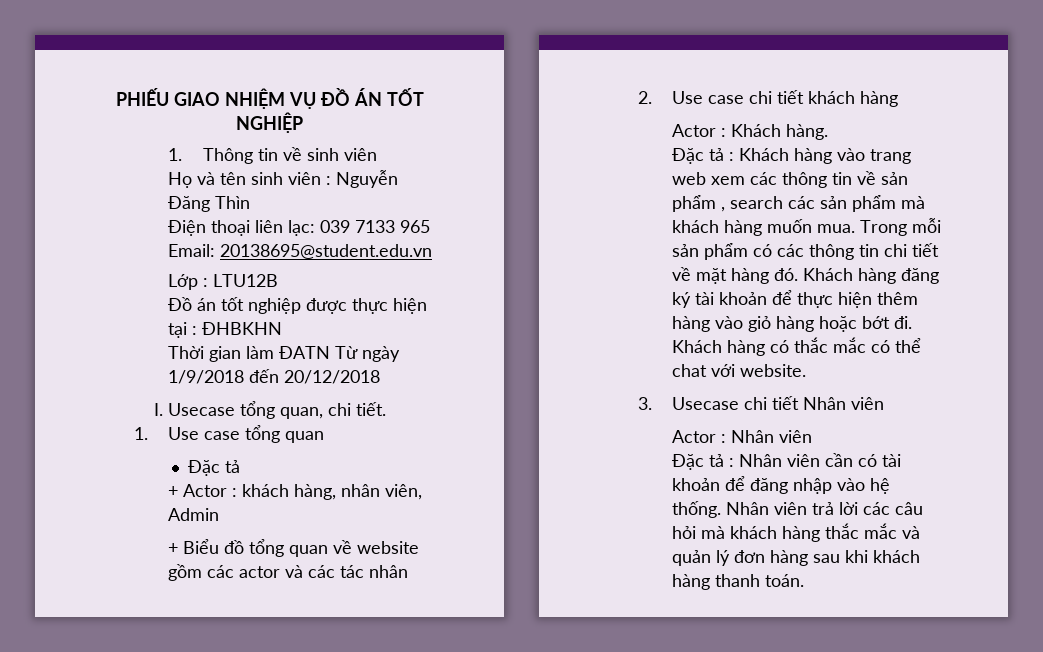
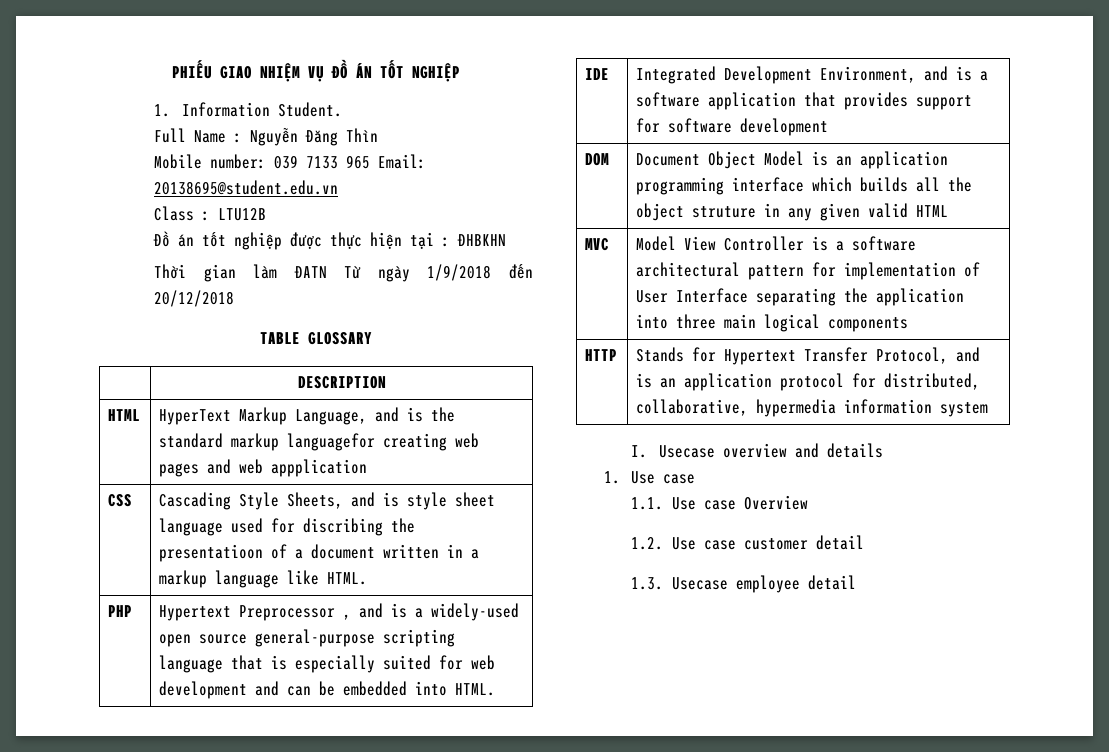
[202,147,377,164] [168,172,322,188] Thông tin về sinh viên // Họ và tên sinh viên -> [182,102,343,117] [154,128,227,143] Information Student. // Full Name
[168,220,316,236] Điện thoại liên lạc: -> [154,154,267,169] Mobile number:
[168,274,199,290] Lớp -> [154,206,195,221] Class
[153,401,386,419] [133,425,325,443] [188,460,241,476] [168,484,423,500] [168,508,220,521] [168,539,420,557] [168,564,409,581] [637,90,899,107] [672,124,829,140] [672,148,912,164] [672,171,909,188] [672,195,926,212] [672,218,942,236] [672,243,940,260] [672,267,940,284] [672,290,919,308] [672,316,913,332] [672,337,922,356] [672,364,807,377] [637,396,885,410] [672,430,813,443] [672,453,902,470] [672,476,891,494] [672,501,924,518] [672,523,921,542] [672,550,921,566] [672,574,805,590] I. Usecase tổng quan, chi tiết. // 1. Use case tổng quan // Đặc tả // + Actor : khách hàng, nhân viên, Admin // + Biểu đồ tổng quan về website gồm các actor và các tác nhân // 2. Use case chi tiết khách hàng // Actor : Khách hàng. // Đặc tả : Khách hàng vào trang web xem các thông tin về sản phẩm , search các sản phẩm mà khách hàng muốn mua. Trong mỗi sản phẩm có các thông tin chi tiết về mặt hàng đó. Khách hàng đăng ký tài khoản để thực hiện thêm hàng vào giỏ hàng hoặc bớt đi. Khách hàng có thắc mắc có thể chat với website. // 3. Usecase chi tiết Nhân viên // Actor : Nhân viên // Đặc tả : Nhân viên cần có tài khoản để đăng nhập vào hệ thống. Nhân viên trả lời các câu hỏi mà khách hàng thắc mắc và quản lý đơn hàng sau khi khách hàng thanh toán. -> [260,332,372,345] [297,376,386,389] [108,409,141,421] [159,407,456,425] [159,433,480,451] [159,459,368,477] [108,494,133,507] [159,492,496,510] [159,518,416,536] [159,544,480,562] [159,570,368,588] [108,605,133,617] [159,603,520,621] [159,629,456,647] [159,655,496,673] [159,681,496,699] [585,68,610,80] [636,66,989,84] [636,92,973,110] [636,118,829,136] [585,153,610,166] [636,151,949,169] [636,177,973,195] [636,203,949,221] [585,238,610,251] [636,236,917,251] [636,262,981,280] [636,288,965,306] [636,314,909,332] [585,349,618,361] [636,347,981,365] [636,373,981,391] [636,399,989,417] [631,443,884,458] [603,471,696,484] [631,495,808,510] [631,535,864,550] [631,575,856,593] TABLE GLOSSARY // | DESCRIPTION // HTML | HyperText Markup Language, and is the standard markup languagefor creating web pages and web appplication // CSS | Cascading Style Sheets, and is style sheet language used for discribing the presentatioon of a document written in a markup language like HTML. // PHP | Hypertext Preprocessor , and is a widely-used open source general-purpose scripting language that is especially suited for web development and can be embedded into HTML. // IDE | Integrated Development Environment, and is a software application that provides support for software development // DOM | Document Object Model is an application programming interface which builds all the object struture in any given valid HTML // MVC | Model View Controller is a software architectural pattern for implementation of User Interface separating the application into three main logical components // HTTP | Stands for Hypertext Transfer Protocol, and is an application protocol for distributed, collaborative, hypermedia information system // I. Usecase overview and details // 1. Use case // 1.1. Use case Overview // 1.2. Use case customer detail // 1.3. Usecase employee detail

